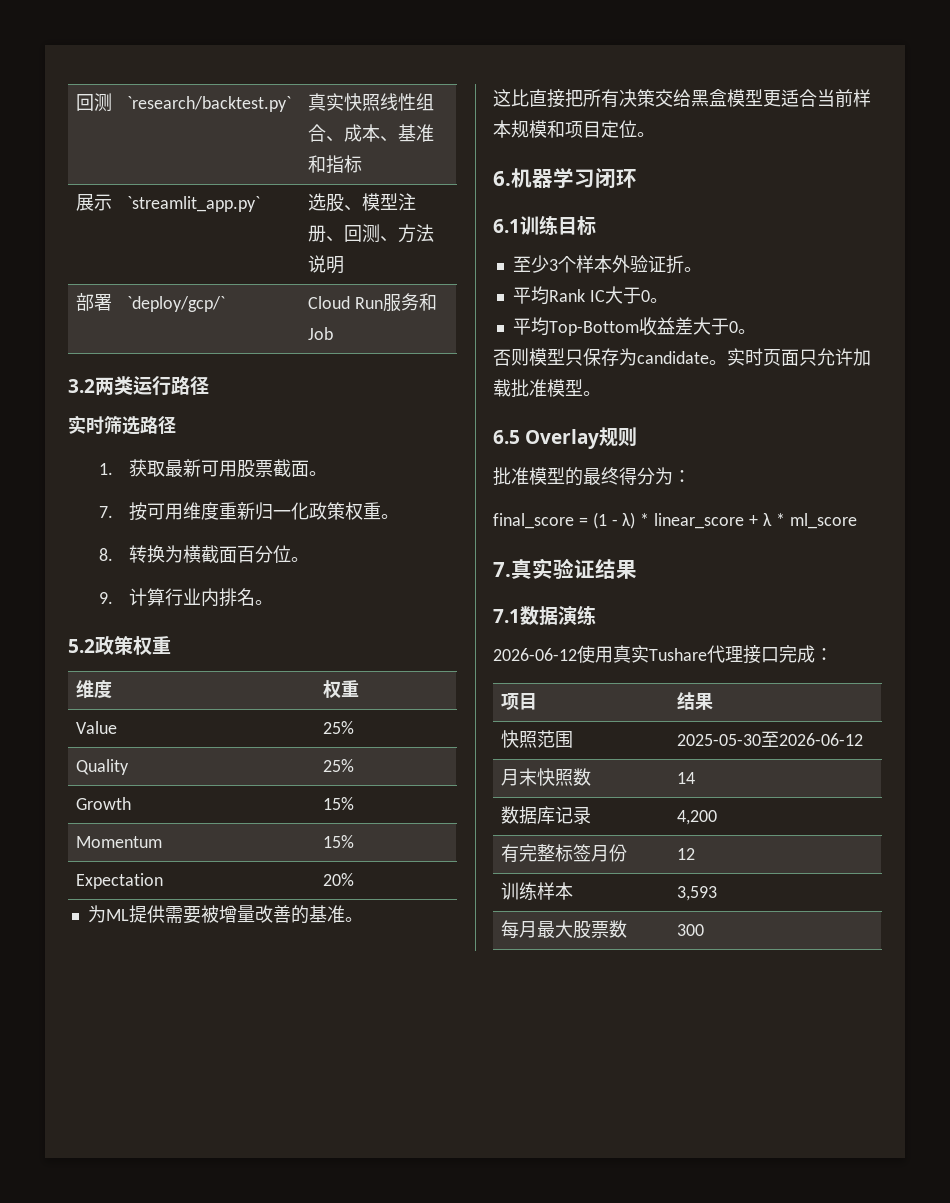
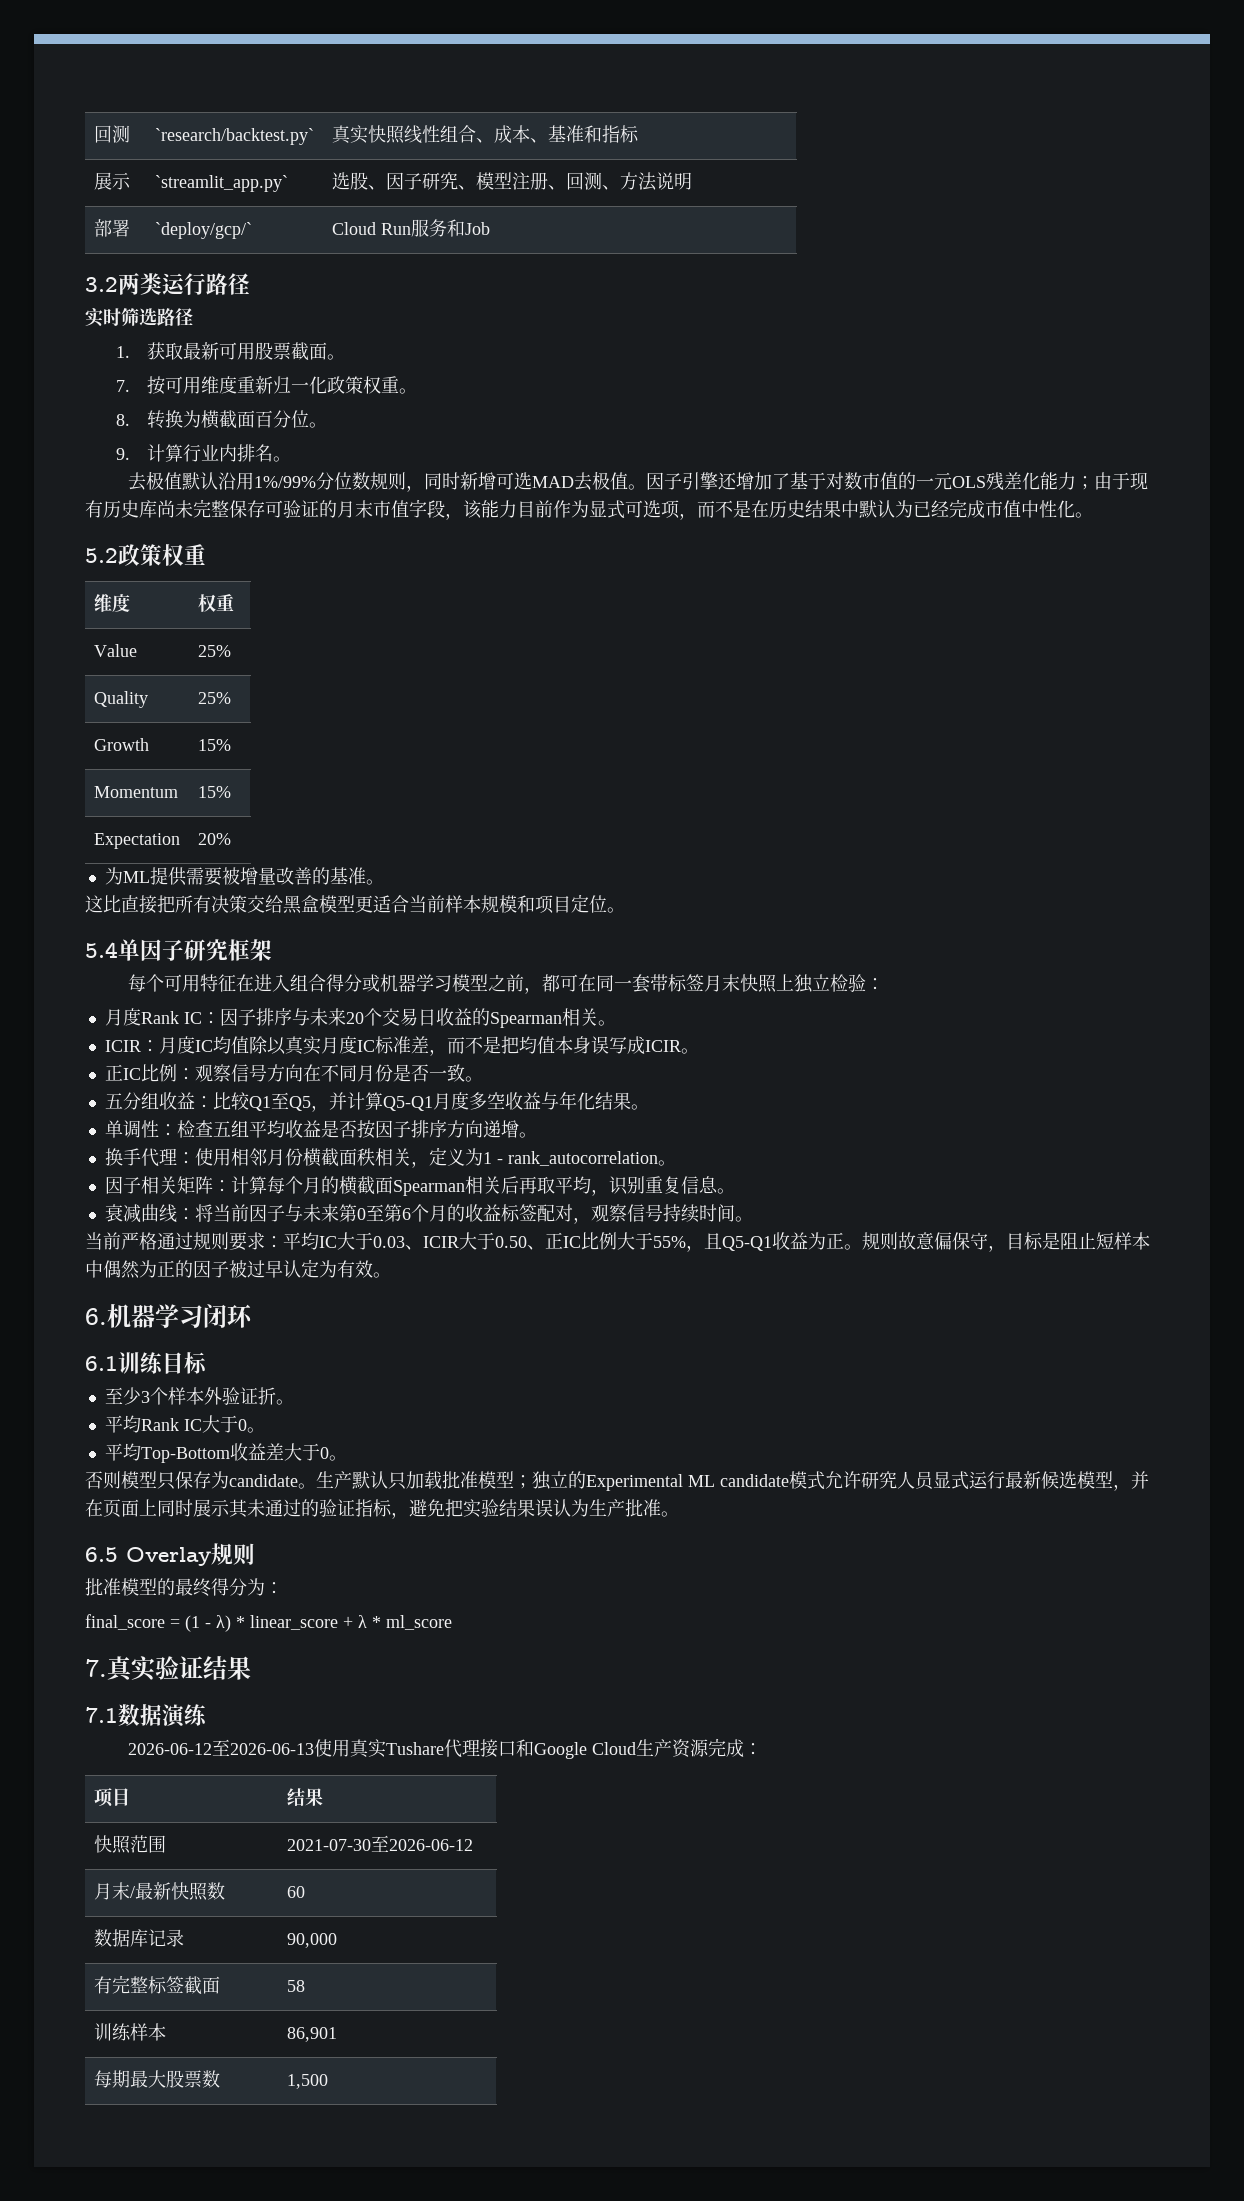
(362, 208) none -> [385,172,476,190] 因子研究、
(274, 602) none -> [127,471,1148,492] [85,499,1093,520] // 去极值默认沿用1%/99%分位数规则，同时新增可选MAD去极值。因子引擎还增加了基于对数市值的一元OLS残差化能力；由于现有历史库尚未完整保存可验证的月末市值字段，该能力目前作为显式可选项，而不是在历史结果中默认为已经完成市值中性化。
(655, 134) none -> [85,939,272,961] [127,974,884,994] [104,1008,616,1028] [104,1036,699,1056] [104,1064,483,1082] [104,1091,649,1112] [104,1120,537,1139] [104,1147,676,1168] [104,1176,735,1196] [104,1204,753,1224] [85,1232,1150,1252] [85,1259,391,1279] // 5.4单因子研究框架 // 每个可用特征在进入组合得分或机器学习模型之前，都可在同一套带标签月末快照上独立检验： // 月度Rank IC：因子排序与未来20个交易日收益的Spearman相关。 // ICIR：月度IC均值除以真实月度IC标准差，而不是把均值本身误写成ICIR。 // 正IC比例：观察信号方向在不同月份是否一致。 // 五分组收益：比较Q1至Q5，并计算Q5-Q1月度多空收益与年化结果。 // 单调性：检查五组平均收益是否按因子排序方向递增。 // 换手代理：使用相邻月份横截面秩相关，定义为1 - rank_autocorrelation。 // 因子相关矩阵：计算每个月的横截面Spearman相关后再取平均，识别重复信息。 // 衰减曲线：将当前因子与未来第0至第6个月的收益标签配对，观察信号持续时间。 // 当前严格通过规则要求：平均IC大于0.03、ICIR大于0.50、正IC比例大于55%，且Q5-Q1收益为正。规则故意偏保守，目标是阻止短样本中偶然为正的因子被过早认定为有效。
[727,348,871,366] [493,379,583,398] 实时页面只允许加载批准模型 -> [316,1471,1149,1491] [85,1499,661,1519] 生产默认只加载批准模型；独立的Experimental ML candidate模式允许研究人员显式运行最新候选模型，并在页面上同时展示其未通过的验证指标，避免把实验结果误认为生产批准
(577, 654) none -> [211,1739,314,1756] 至2026-06-13
(779, 655) none -> [515,1739,709,1759] 和Google Cloud生产资源
[676,734,761,746] 2025-05-30 -> [286,1839,371,1851] 2021-07-30
(537, 777) none -> [129,1882,171,1900] /最新
[676,772,695,784] 14 -> [286,1886,305,1898] 60
[676,810,717,825] 4,200 -> [286,1933,337,1948] 90,000
[590,844,627,862] [676,848,695,860] 月份 | 12 -> [183,1976,220,1995] [286,1980,305,1992] 截面 | 58
[676,886,717,901] [500,920,537,939] 3,593 // 每月 -> [286,2027,337,2042] [93,2070,130,2088] 86,901 // 每期
[676,924,704,936] 300 -> [286,2074,328,2089] 1,500

